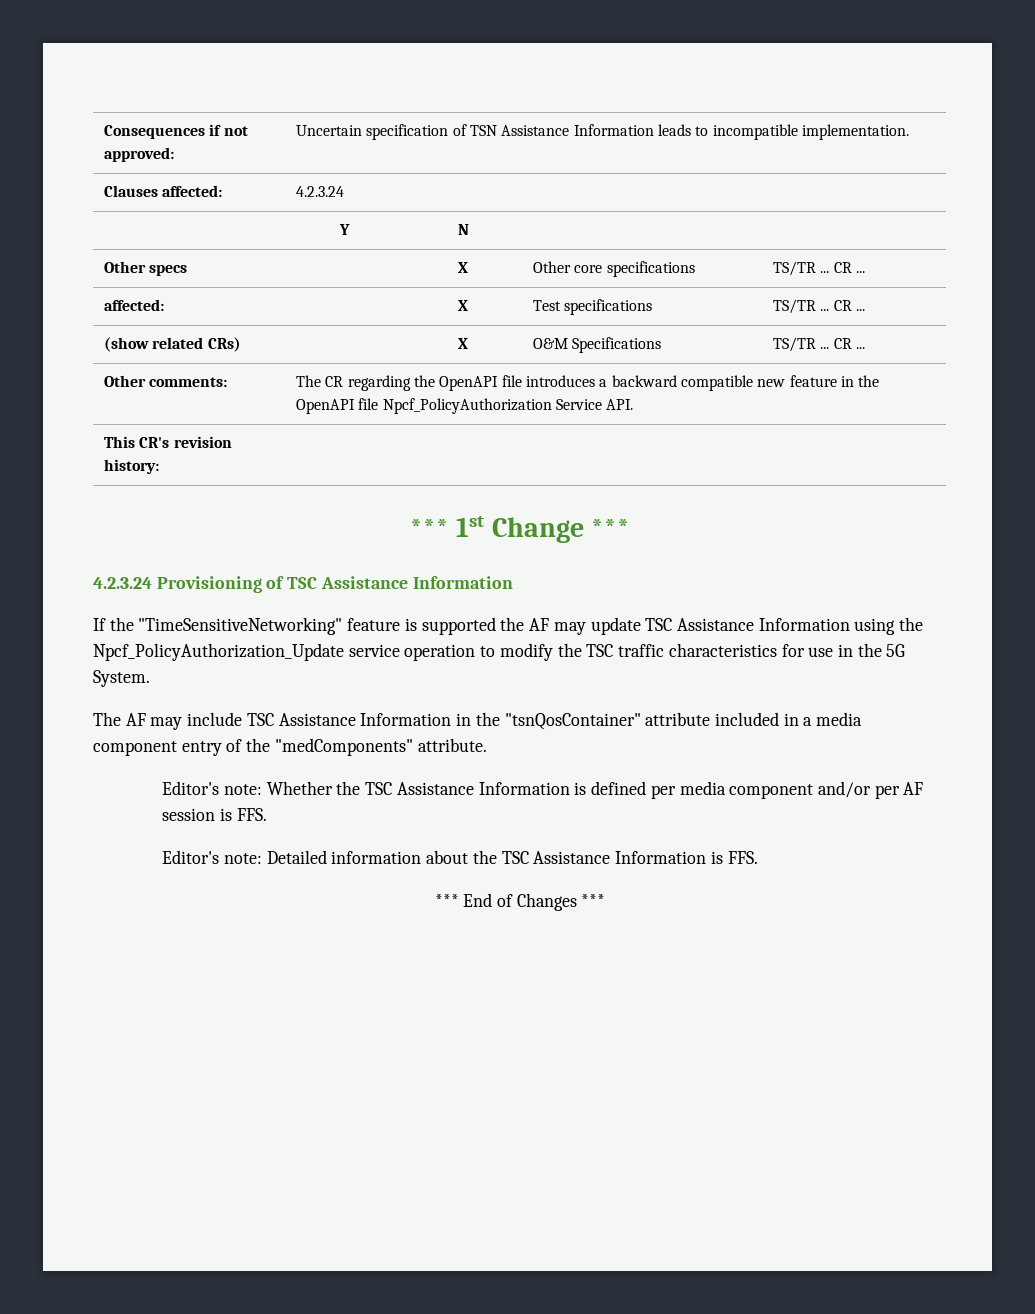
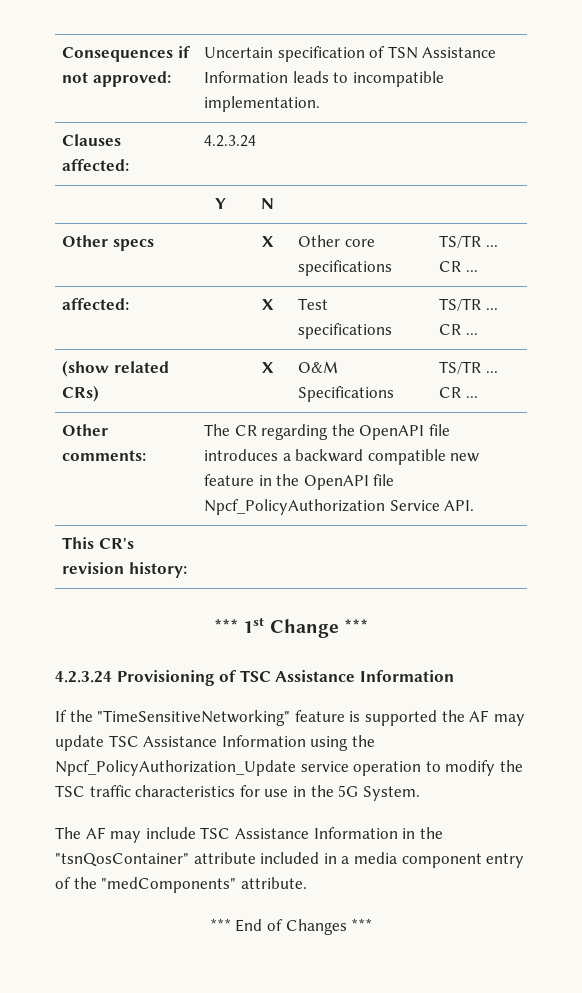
[162,781,924,799] [162,808,267,821] [162,850,758,864] // Editor's note: Whether the TSC Assistance Information is defined per media component and/or per AF session is FFS. // Editor's note: Detailed information about the TSC Assistance Information is FFS. -> (307, 883) none

